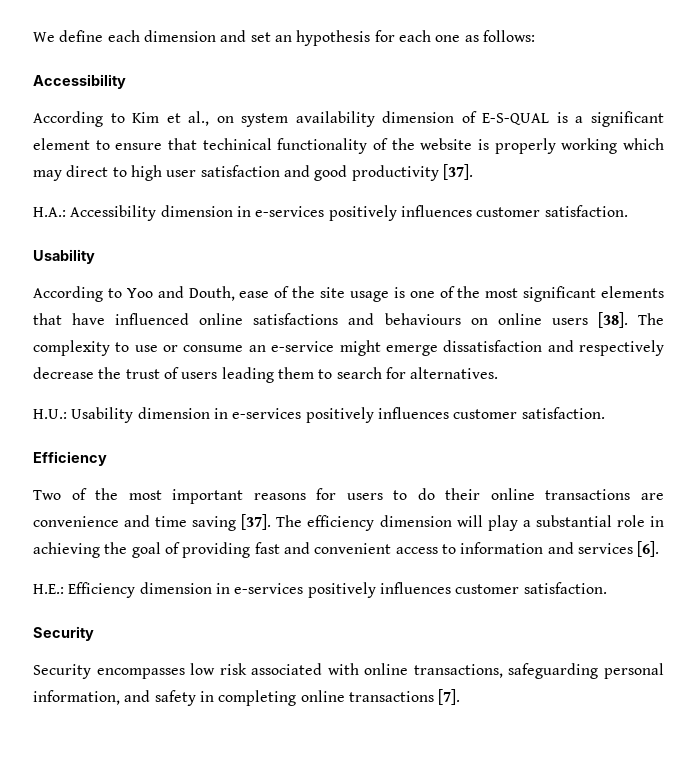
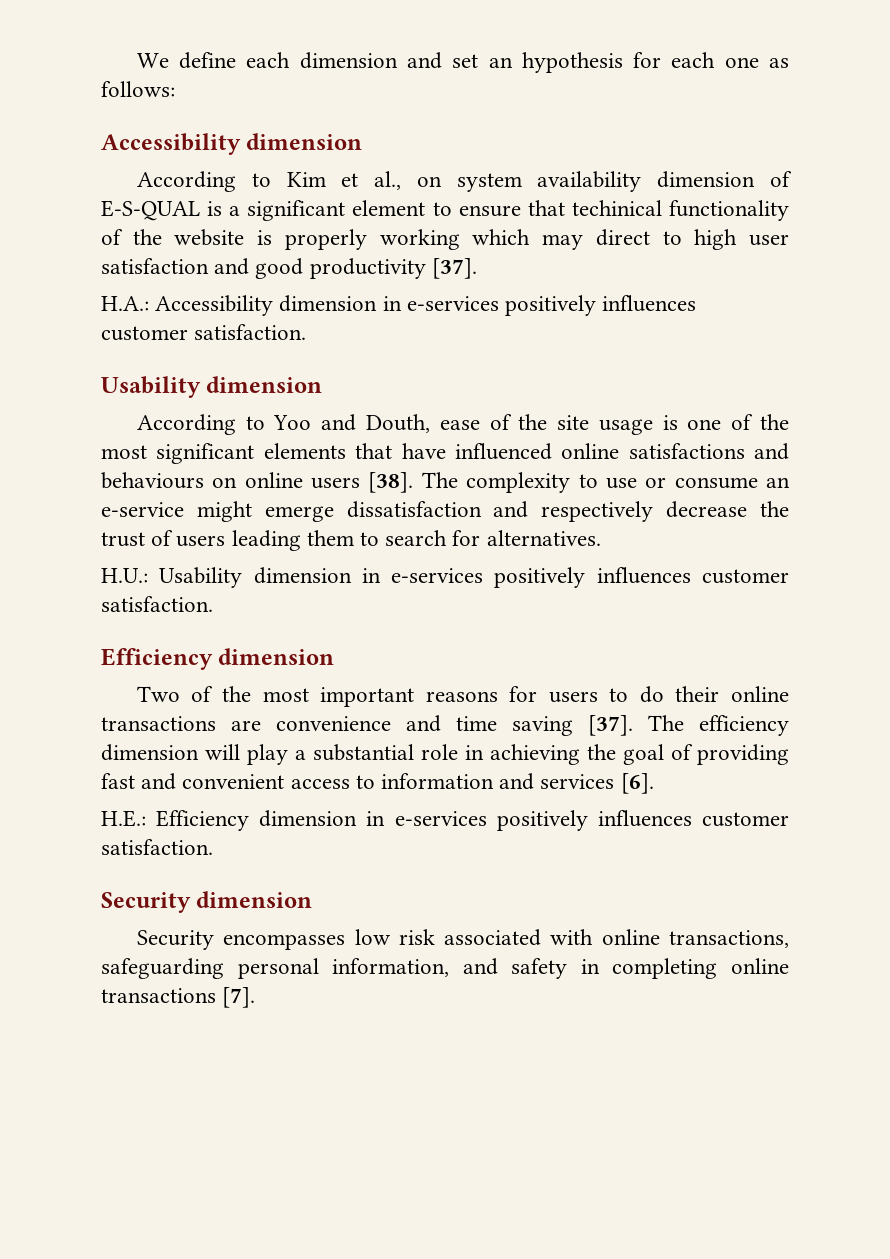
(126, 81) none -> [246,133,363,150] dimension
(95, 256) none -> [206,376,323,393] dimension
(107, 458) none -> [218,648,335,665] dimension
(94, 633) none -> [196,891,313,908] dimension

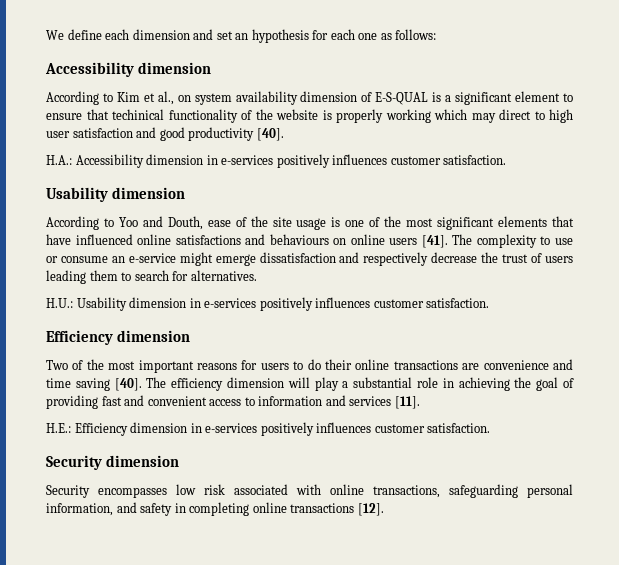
[431,258,477,279] [37]. -> [256,128,284,141] [40].
[368,472,414,493] [38]. -> [421,235,448,248] [41].
[588,715,633,736] [37]. -> [114,378,142,391] [40].
[620,773,654,794] [6]. -> [394,396,420,409] [11].
[222,987,256,1008] [7]. -> [357,503,384,516] [12].

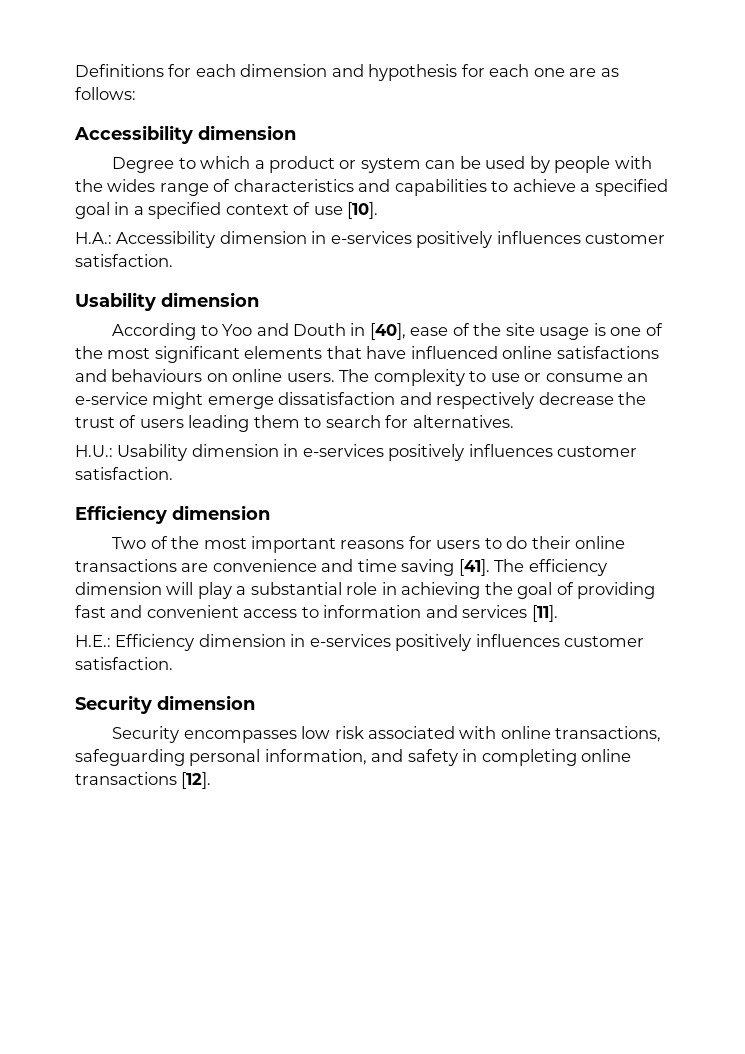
[46,29,102,40] We define -> [75,64,192,77] Definitions for
[216,31,249,40] set an -> (364, 70) none
(378, 36) none -> [569,68,597,77] are
[46,91,573,105] [46,109,573,123] [46,127,284,141] According to Kim et al., on system availability dimension of E-S-QUAL is a significant element to ensure that techinical functionality of the website is properly working which may direct to high user satisfaction and good productivity [40]. -> [112,156,652,173] [75,179,668,196] [75,202,379,219] Degree to which a product or system can be used by people with the wides range of characteristics and capabilities to achieve a specified goal in a specified context of use [10].
[167,216,203,230] Douth, -> [292,323,406,340] Douth in [40],
[389,235,448,248] users [41]. -> [286,373,335,382] users.
[114,378,142,391] [40]. -> [458,559,490,576] [41].

